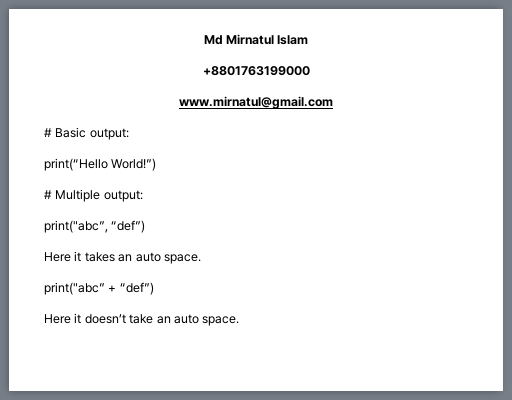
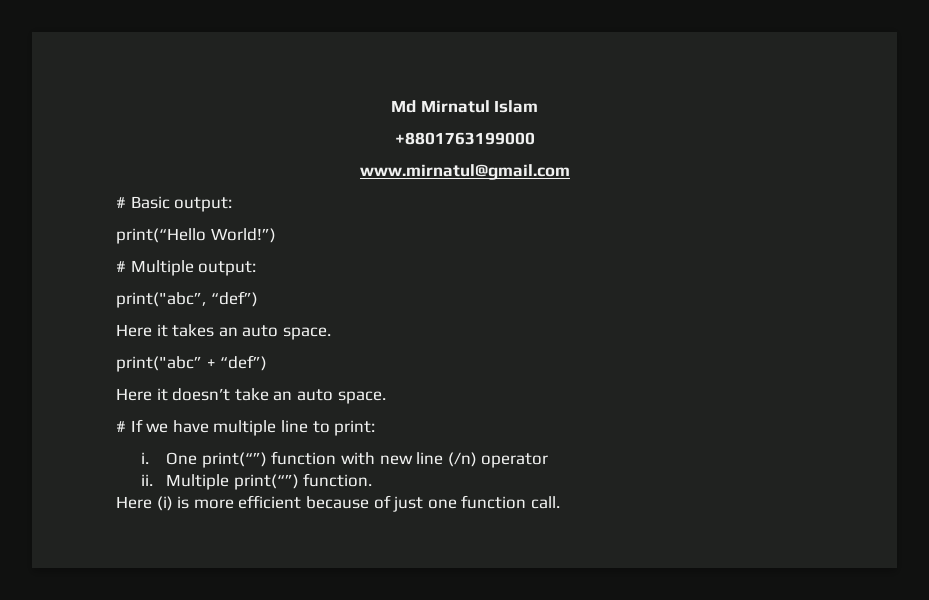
(240, 321) none -> [116,419,376,436] [141,451,549,468] [141,473,373,490] [116,495,560,512] // # If we have multiple line to print: // i. One print(“”) function with new line (/n) operator // ii. Multiple print(“”) function. // Here (i) is more efficient because of just one function call.

